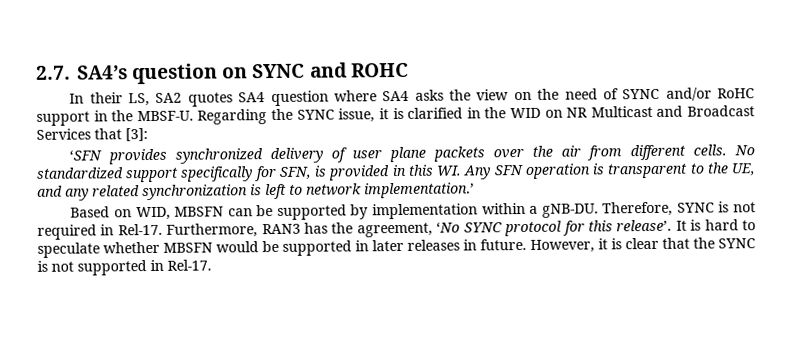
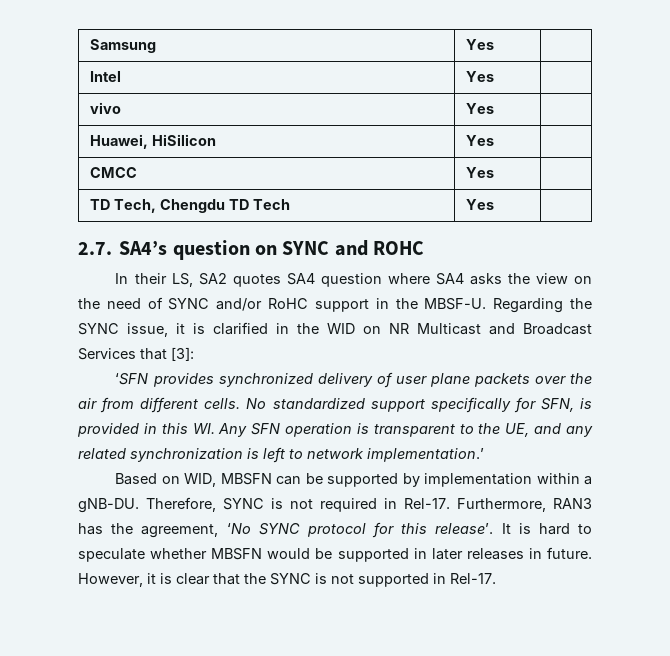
(36, 72) none -> [89,39,156,53] [465,39,494,50] [89,71,121,82] [465,71,494,82] [89,102,121,114] [465,103,494,114] [89,134,216,149] [465,135,494,146] [89,167,137,178] [465,167,494,178] [89,199,290,213] [465,199,494,210] Samsung | Yes | // Intel | Yes | // vivo | Yes | // Huawei, HiSilicon | Yes | // CMCC | Yes | // TD Tech, Chengdu TD Tech | Yes | //

